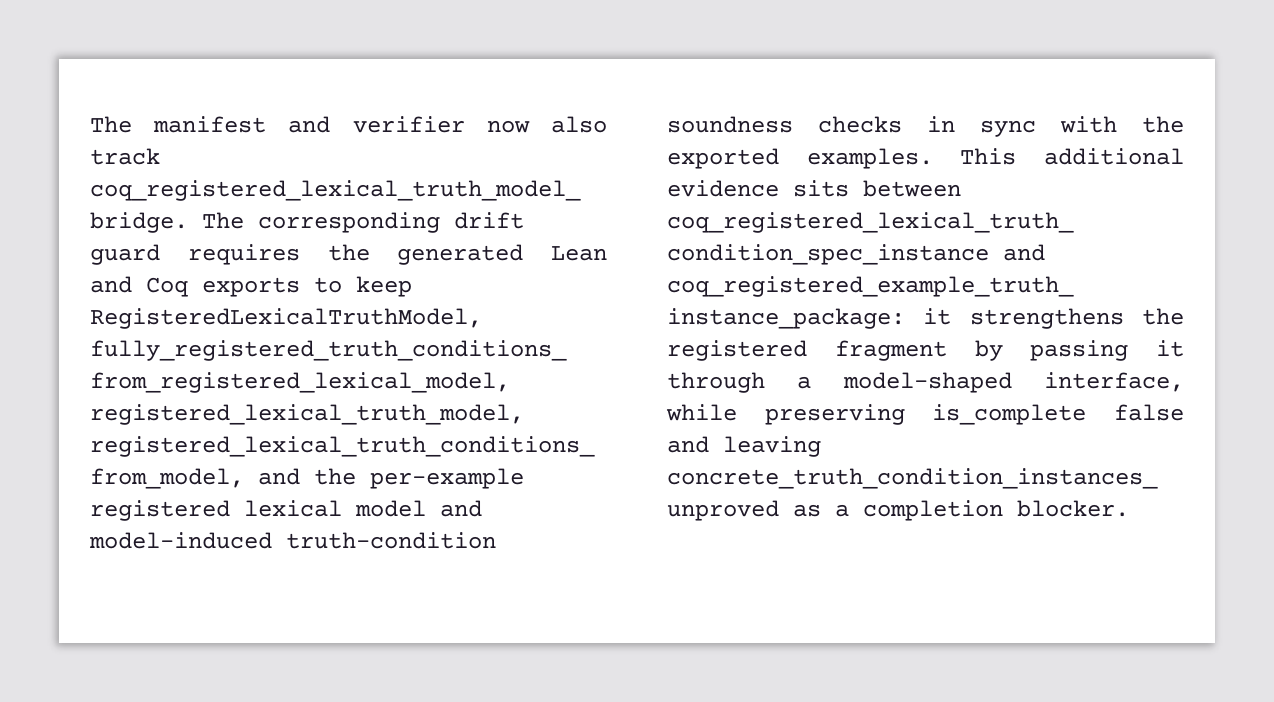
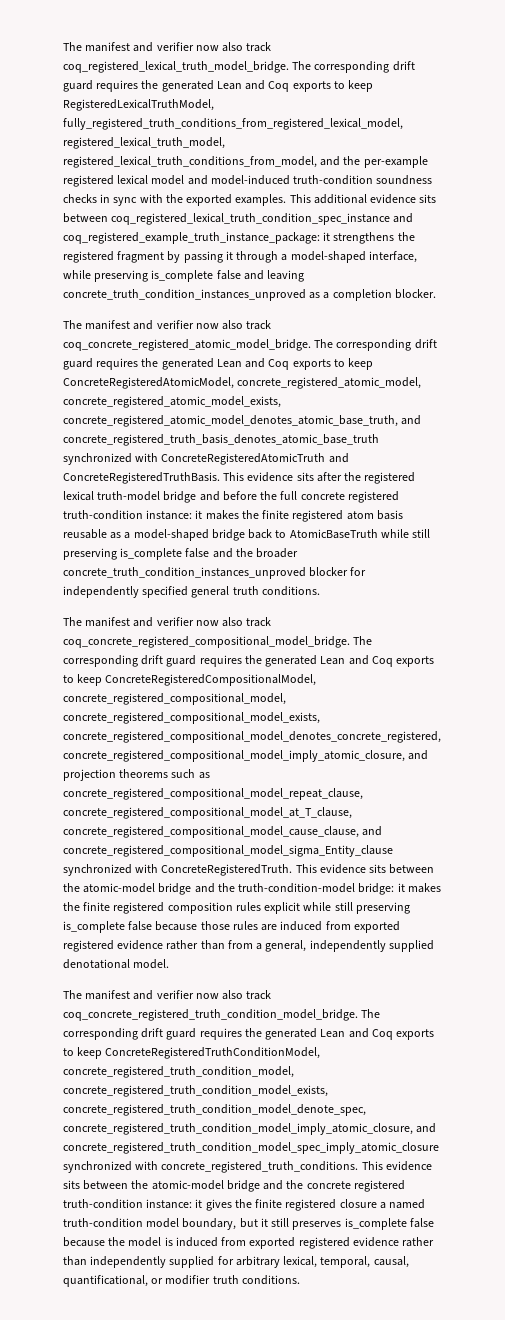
(1129, 508) none -> [63,320,272,330] [63,339,437,351] [63,358,374,370] [63,377,422,389] [63,396,281,408] [63,415,422,427] [63,434,379,446] [63,453,349,465] [63,472,416,484] [63,491,399,503] [63,510,403,522] [63,529,431,541] [63,548,299,560] [63,567,367,579] [63,586,320,598] [63,617,272,627] [63,636,373,648] [63,655,435,667] [63,674,317,686] [63,693,286,705] [63,712,320,724] [63,731,441,743] [63,750,429,762] [63,769,210,781] [63,788,363,800] [63,807,352,819] [63,826,383,838] [63,845,393,857] [63,864,435,876] [63,883,441,895] [63,902,410,914] [63,921,400,933] [63,940,434,952] [63,959,170,969] [63,990,272,1000] [63,1009,381,1021] [63,1028,435,1040] [63,1047,321,1059] [63,1066,294,1078] [63,1085,328,1097] [63,1104,366,1116] [63,1123,437,1135] [63,1142,439,1154] [63,1161,432,1173] [63,1180,405,1192] [63,1199,426,1211] [63,1218,434,1230] [63,1237,435,1249] [63,1256,409,1268] [63,1275,300,1287] // The manifest and verifier now also track coq_concrete_registered_atomic_model_bridge. The corresponding drift guard requires the generated Lean and Coq exports to keep ConcreteRegisteredAtomicModel, concrete_registered_atomic_model, concrete_registered_atomic_model_exists, concrete_registered_atomic_model_denotes_atomic_base_truth, and concrete_registered_truth_basis_denotes_atomic_base_truth synchronized with ConcreteRegisteredAtomicTruth and ConcreteRegisteredTruthBasis. This evidence sits after the registered lexical truth-model bridge and before the full concrete registered truth-condition instance: it makes the finite registered atom basis reusable as a model-shaped bridge back to AtomicBaseTruth while still preserving is_complete false and the broader concrete_truth_condition_instances_unproved blocker for independently specified general truth conditions. // The manifest and verifier now also track coq_concrete_registered_compositional_model_bridge. The corresponding drift guard requires the generated Lean and Coq exports to keep ConcreteRegisteredCompositionalModel, concrete_registered_compositional_model, concrete_registered_compositional_model_exists, concrete_registered_compositional_model_denotes_concrete_registered, concrete_registered_compositional_model_imply_atomic_closure, and projection theorems such as concrete_registered_compositional_model_repeat_clause, concrete_registered_compositional_model_at_T_clause, concrete_registered_compositional_model_cause_clause, and concrete_registered_compositional_model_sigma_Entity_clause synchronized with ConcreteRegisteredTruth. This evidence sits between the atomic-model bridge and the truth-condition-model bridge: it makes the finite registered composition rules explicit while still preserving is_complete false because those rules are induced from exported registered evidence rather than from a general, independently supplied denotational model. // The manifest and verifier now also track coq_concrete_registered_truth_condition_model_bridge. The corresponding drift guard requires the generated Lean and Coq exports to keep ConcreteRegisteredTruthConditionModel, concrete_registered_truth_condition_model, concrete_registered_truth_condition_model_exists, concrete_registered_truth_condition_model_denote_spec, concrete_registered_truth_condition_model_imply_atomic_closure, and concrete_registered_truth_condition_model_spec_imply_atomic_closure synchronized with concrete_registered_truth_conditions. This evidence sits between the atomic-model bridge and the concrete registered truth-condition instance: it gives the finite registered closure a named truth-condition model boundary, but it still preserves is_complete false because the model is induced from exported registered evidence rather than independently supplied for arbitrary lexical, temporal, causal, quantificational, or modifier truth conditions.

